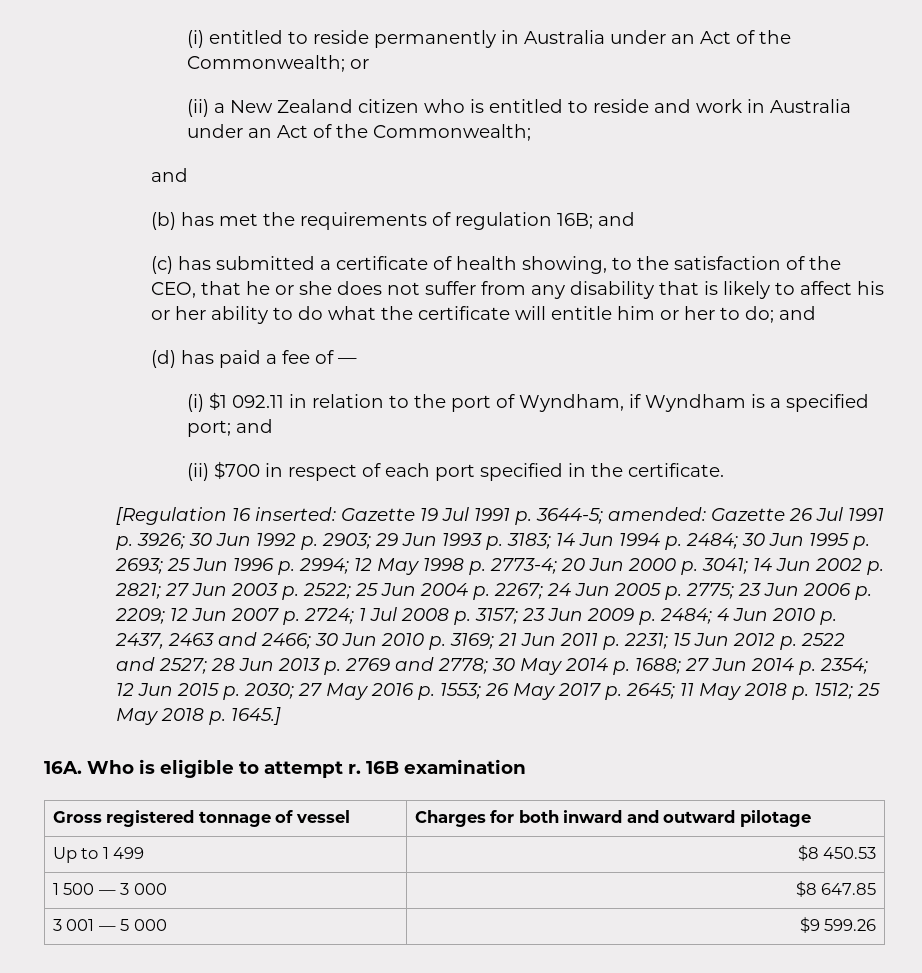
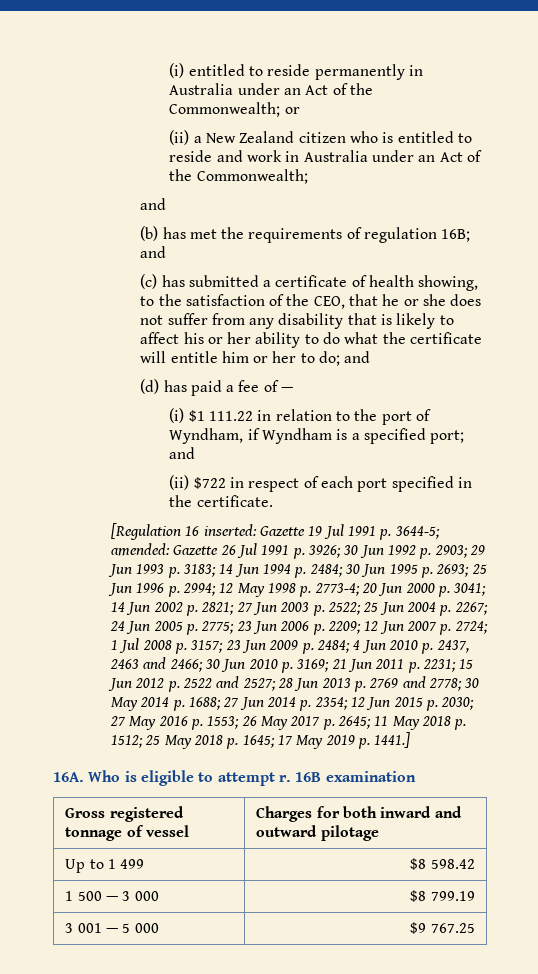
[232,395,285,408] 092.11 -> [208,411,253,421] 111.22
[214,461,261,479] $700 -> [193,477,226,489] $722
[230,707,281,725] 1645.] -> [242,732,411,749] 1645; 17 May 2019 p. 1441.]
[823,847,877,859] 450.53 -> [430,859,475,869] 598.42
[821,883,877,895] 647.85 -> [430,891,475,901] 799.19
[824,919,877,931] 599.26 -> [430,923,475,933] 767.25

